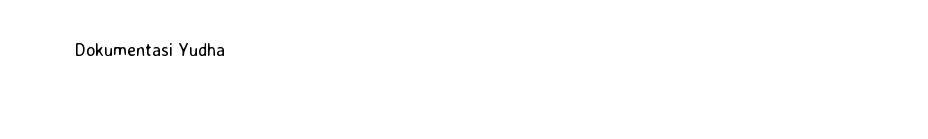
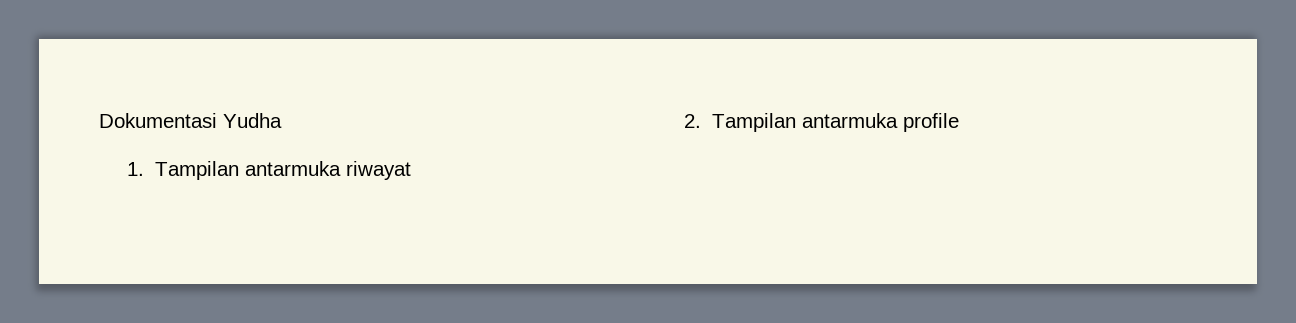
(225, 49) none -> [127,161,412,180] [684,113,960,132] // 1. Tampilan antarmuka riwayat // 2. Tampilan antarmuka profile

